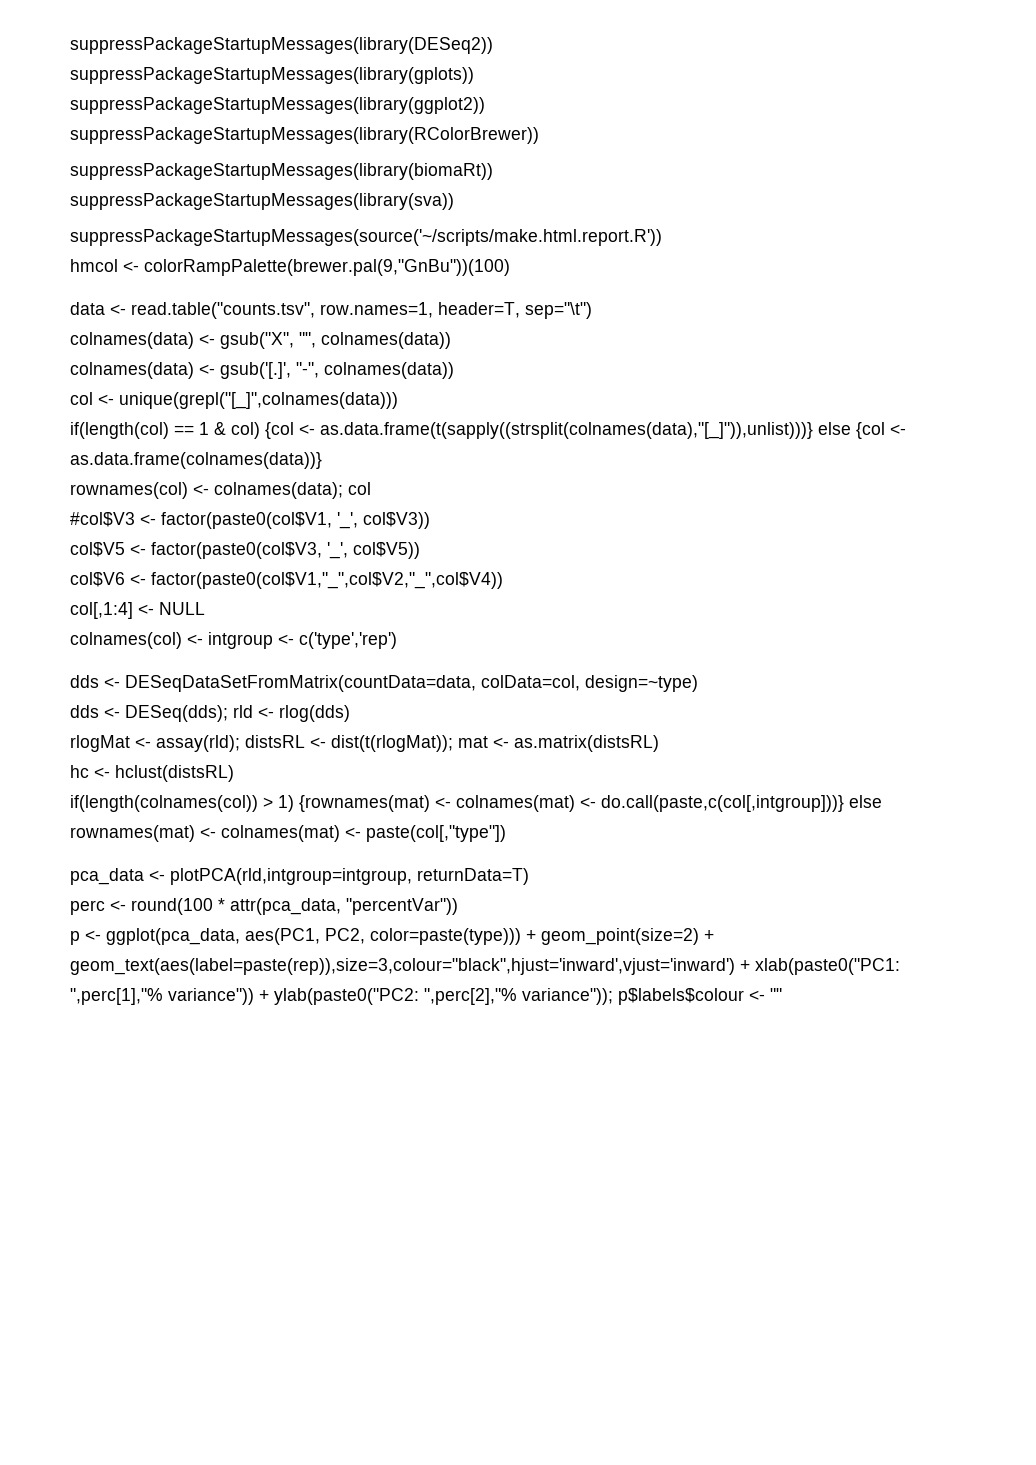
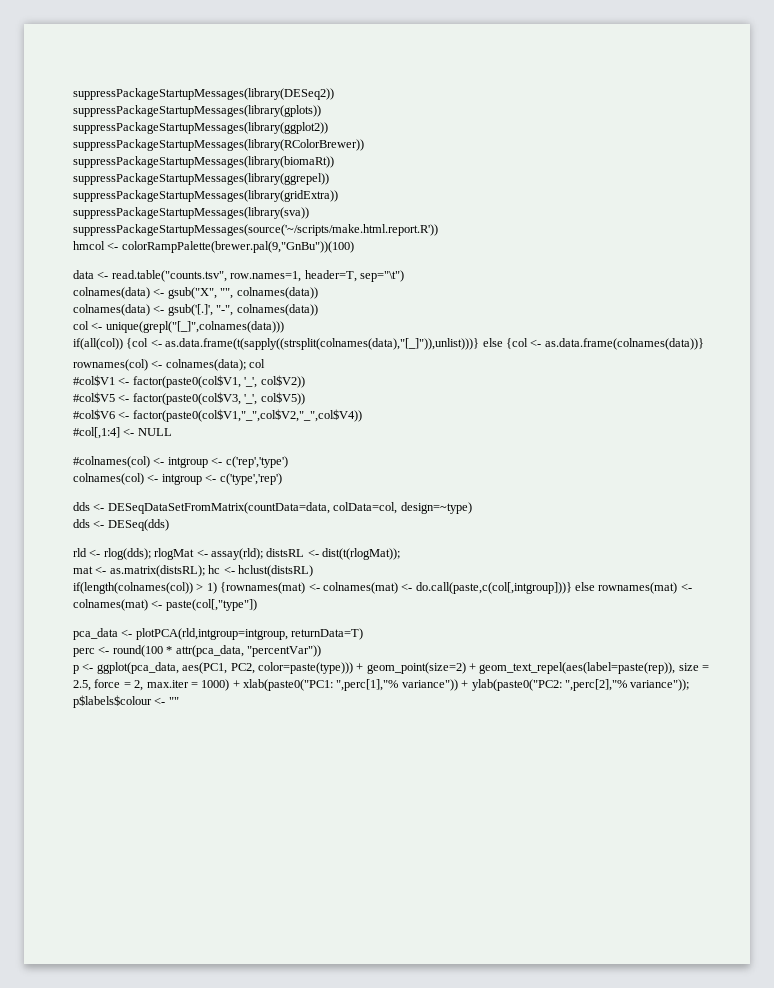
(493, 171) none -> [73,173,329,185] [73,190,338,202] // suppressPackageStartupMessages(library(ggrepel)) // suppressPackageStartupMessages(library(gridExtra))
[70,422,260,439] if(length(col) == 1 & col) -> [73,338,123,350] if(all(col))
[70,512,135,527] #col$V3 -> [73,375,115,386] #col$V1
[363,512,430,529] [70,542,125,557] col$V3)) // col$V5 -> [260,375,305,388] [73,392,115,403] col$V2)) // #col$V5
[70,572,125,587] col$V6 -> [73,409,115,420] #col$V6
[70,602,133,619] col[,1:4] -> [73,427,120,439] #col[,1:4]
(205, 608) none -> [73,456,288,468] // #colnames(col) <- intgroup <- c('rep','type')
[125,705,228,722] DESeq(dds); -> [107,519,169,531] DESeq(dds) //
[279,705,350,722] rlog(dds) // -> [103,548,151,560] rlog(dds);
(453, 743) none -> (400, 554) //
[514,735,659,752] as.matrix(distsRL) // -> [109,565,205,577] as.matrix(distsRL);
[70,958,735,975] geom_text(aes(label=paste(rep)),size=3,colour="black",hjust='inward',vjust='inward') -> [479,662,710,674] [73,679,230,691] geom_text_repel(aes(label=paste(rep)), size = 2.5, force = 2, max.iter = 1000)

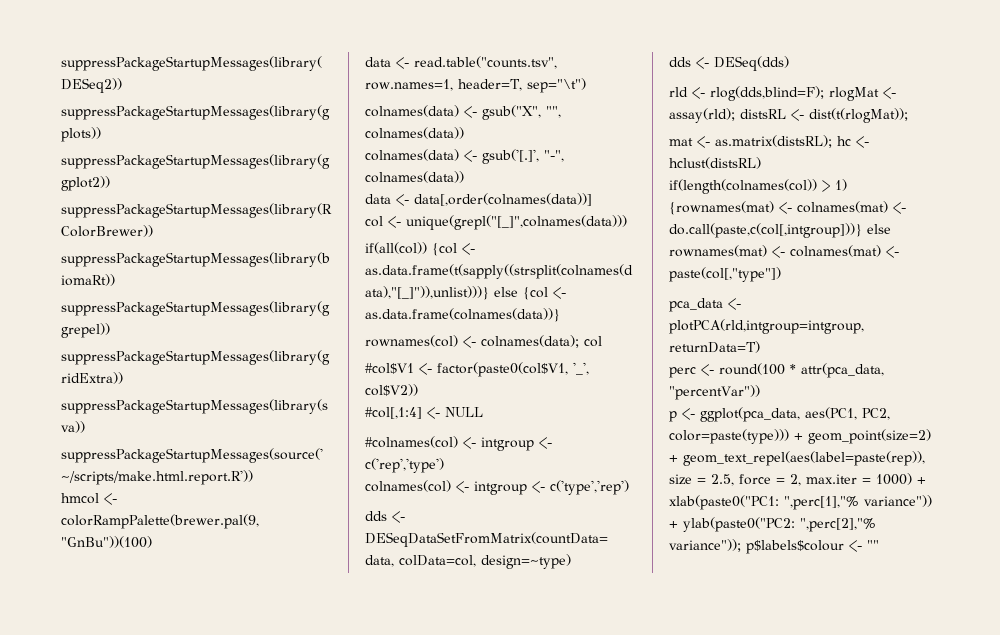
(318, 310) none -> [365,193,592,206] // data <- data[,order(colnames(data))]
[73,392,305,405] [73,409,362,422] // #col$V5 <- factor(paste0(col$V3, '_', col$V5)) // #col$V6 <- factor(paste0(col$V1,"_",col$V2,"_",col$V4)) -> (418, 390) none
[103,548,151,560] rlog(dds); -> [710,86,824,101] rlog(dds,blind=F);

